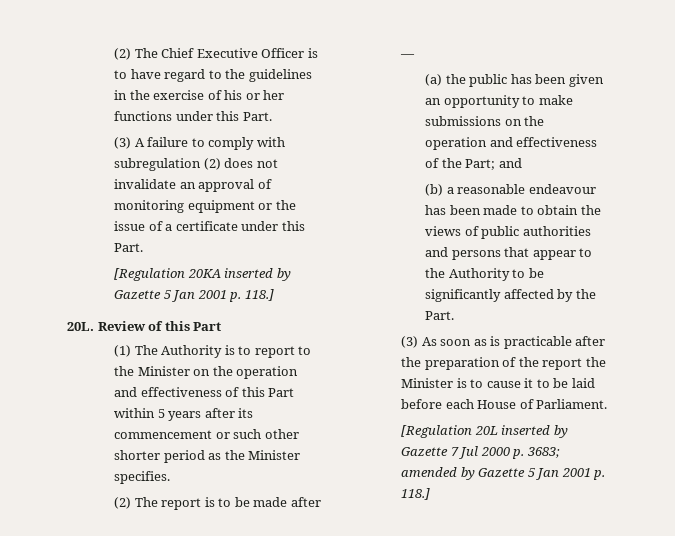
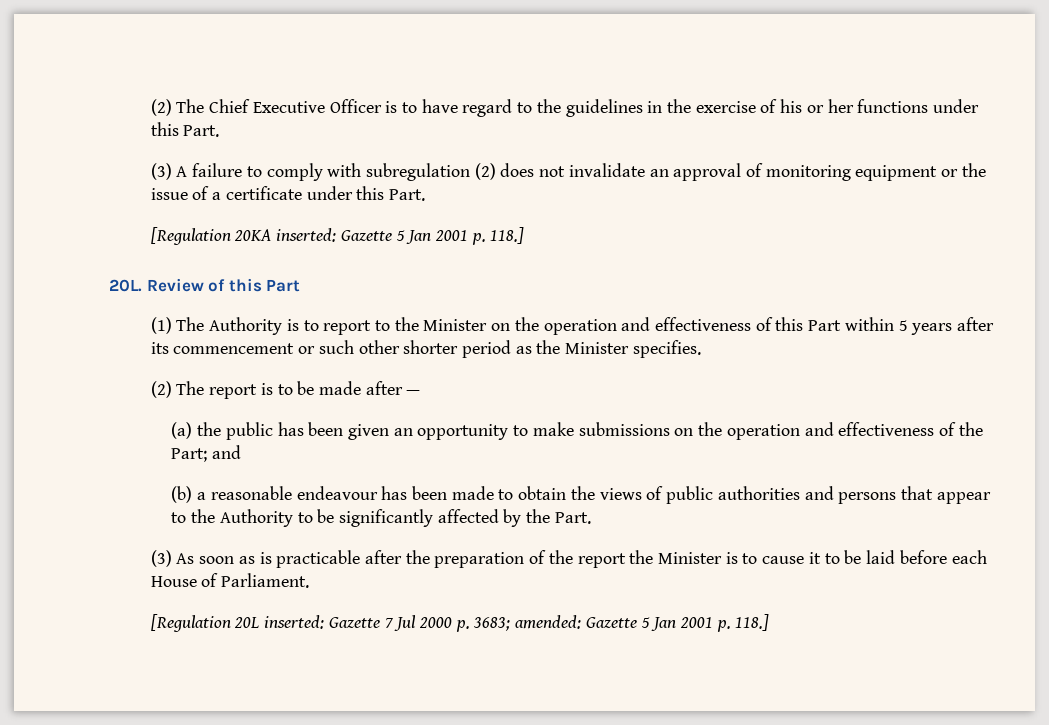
[224,268,291,281] inserted by -> [276,228,337,242] inserted:
[501,425,568,438] inserted by -> [264,615,325,629] inserted:
[401,467,475,480] amended by -> [515,615,582,629] amended:

